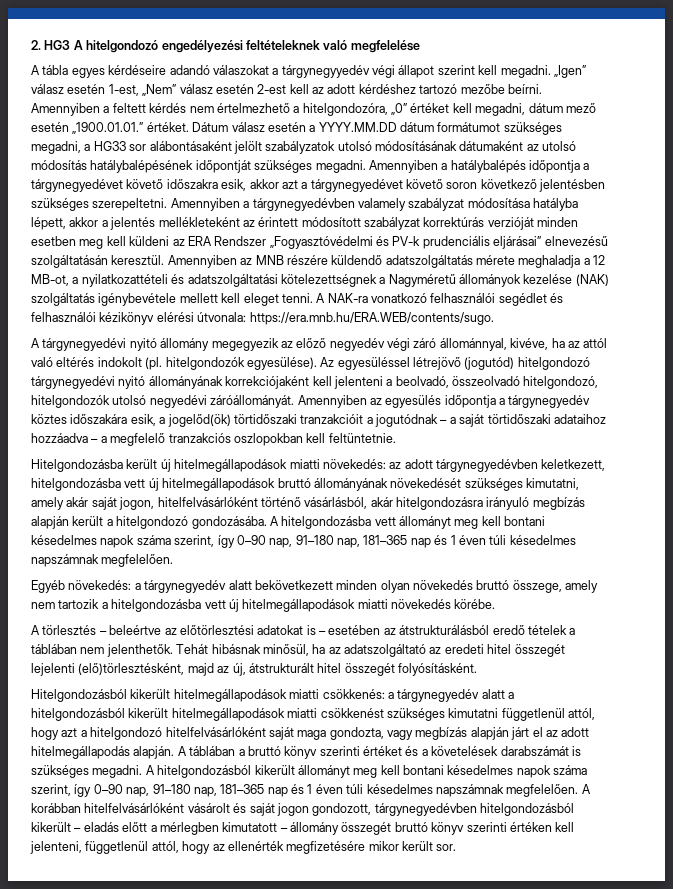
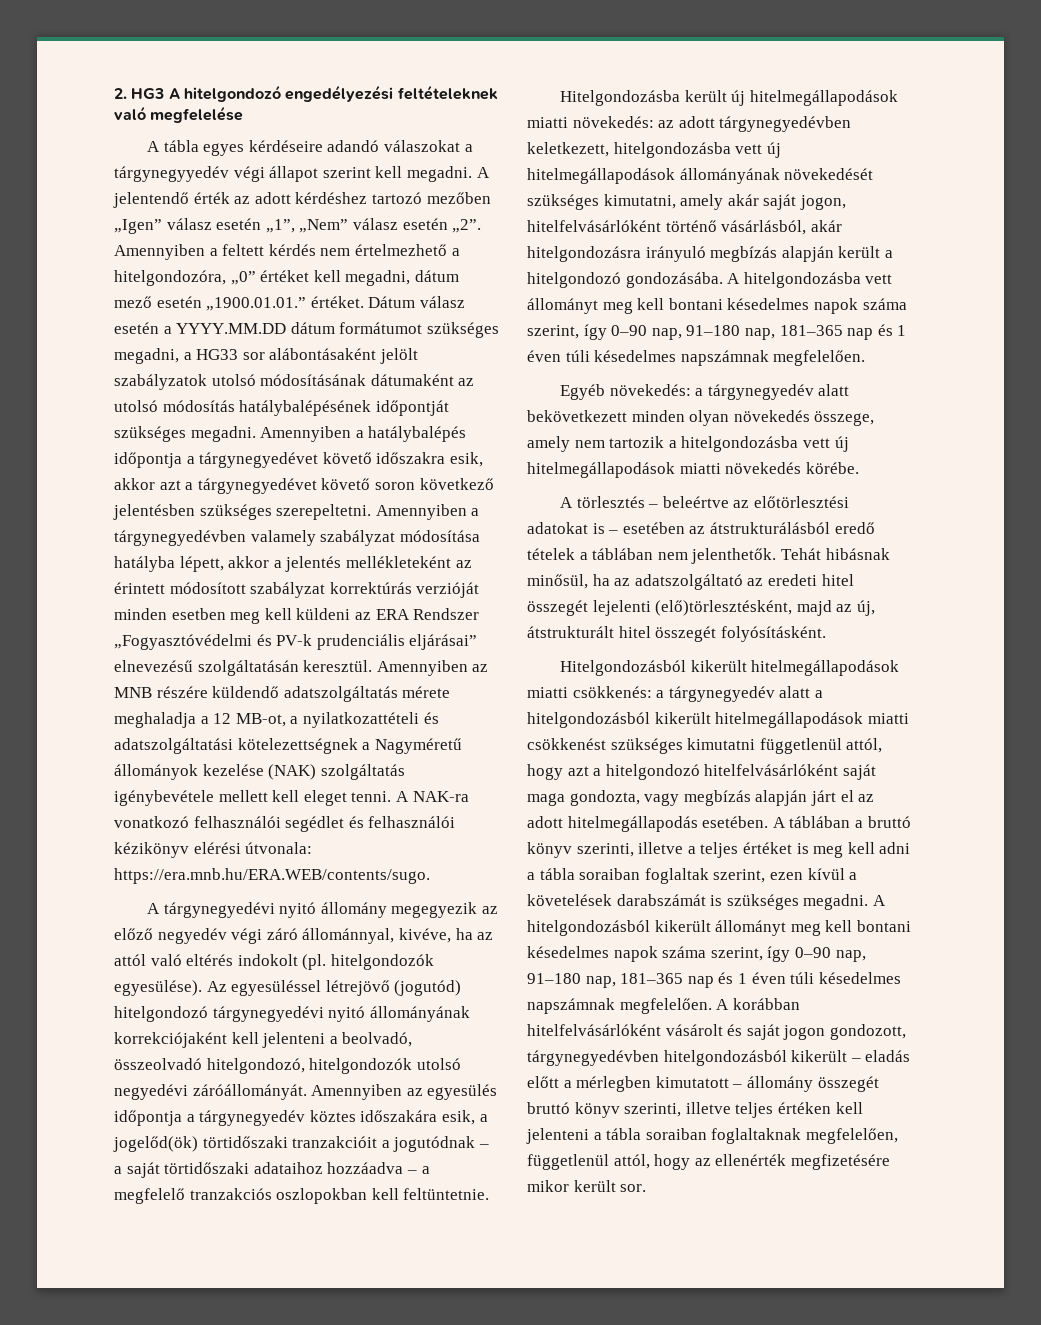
[553,65,586,78] [31,84,542,96] „Igen” válasz esetén 1-est, „Nem” válasz esetén 2-est kell az adott kérdéshez tartozó mezőbe beírni. -> [476,167,490,178] [113,192,491,208] [114,218,482,234] A jelentendő érték az adott kérdéshez tartozó mezőben „Igen” válasz esetén „1”, „Nem” válasz esetén „2”.
[277,478,311,488] bruttó -> (675, 176) none
[476,580,510,590] bruttó -> (810, 416) none
[133,746,175,759] alapján. -> [702,816,769,828] esetében.
[319,746,419,756] szerinti értéket és -> [576,842,911,858] [527,868,845,884] szerinti, illetve a teljes értéket is meg kell adni a tábla soraiban foglaltak szerint, ezen kívül
[466,822,575,832] [30,841,82,854] szerinti értéken kell jelenteni, -> [624,1102,863,1118] [526,1128,898,1144] szerinti, illetve teljes értéken kell jelenteni a tábla soraiban foglaltaknak megfelelően,

